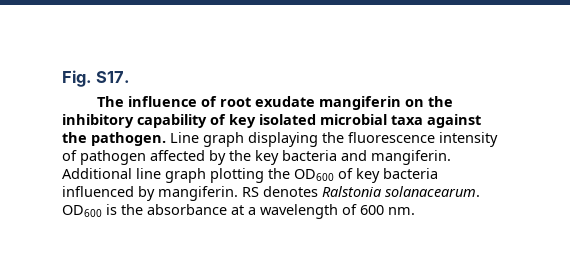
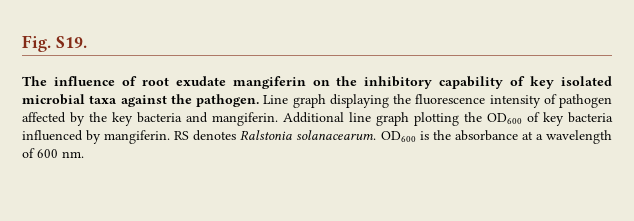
[96,71,131,83] S17. -> [55,36,87,48] S19.

